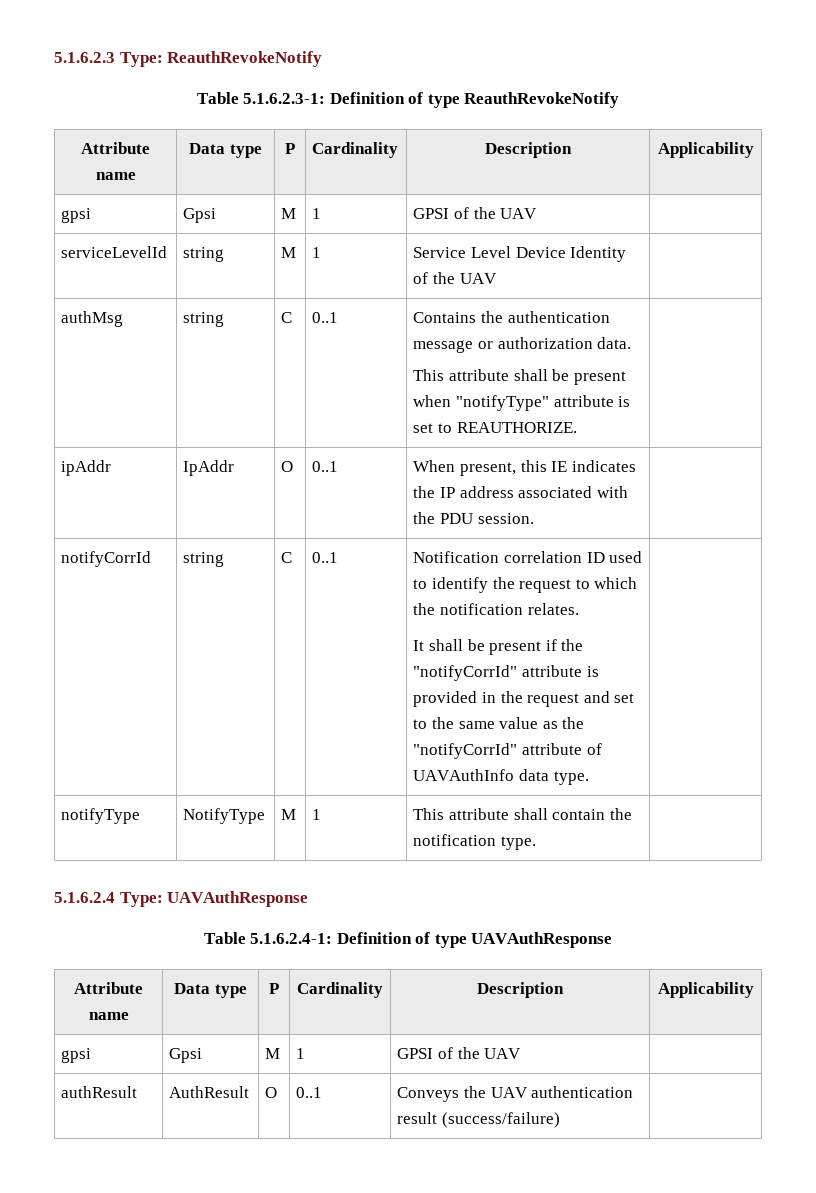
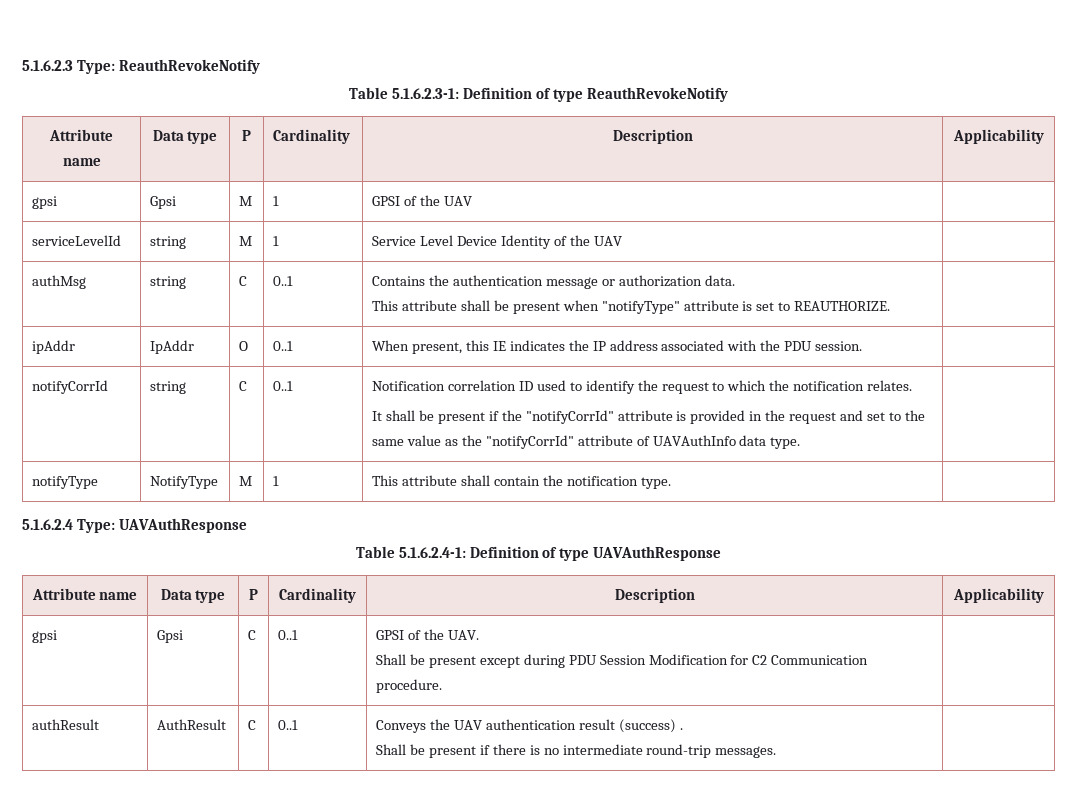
[265,1048,281,1059] [296,1048,306,1059] [397,1047,522,1059] M | 1 | GPSI of the UAV -> [248,630,257,640] [278,630,299,640] [376,629,479,640] [376,654,869,668] [376,679,443,693] C | 0..1 | GPSI of the UAV. // Shall be present except during PDU Session Modification for C2 Communication procedure.
[265,1087,278,1098] O -> [248,720,257,730] C
[442,1112,561,1128] (success/failure) -> [618,719,683,733] [376,744,777,758] (success) . // Shall be present if there is no intermediate round-trip messages.

